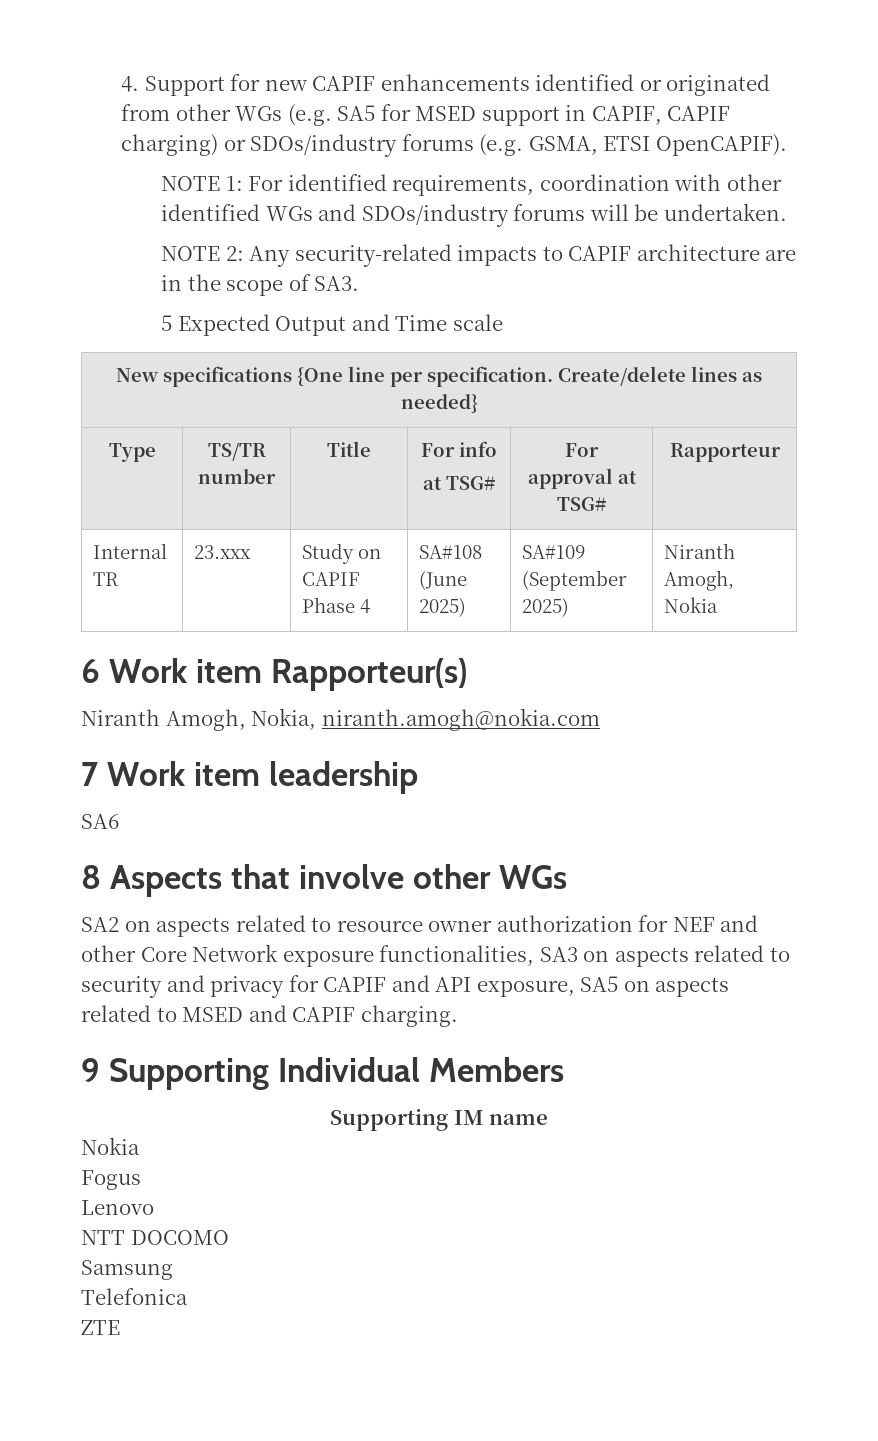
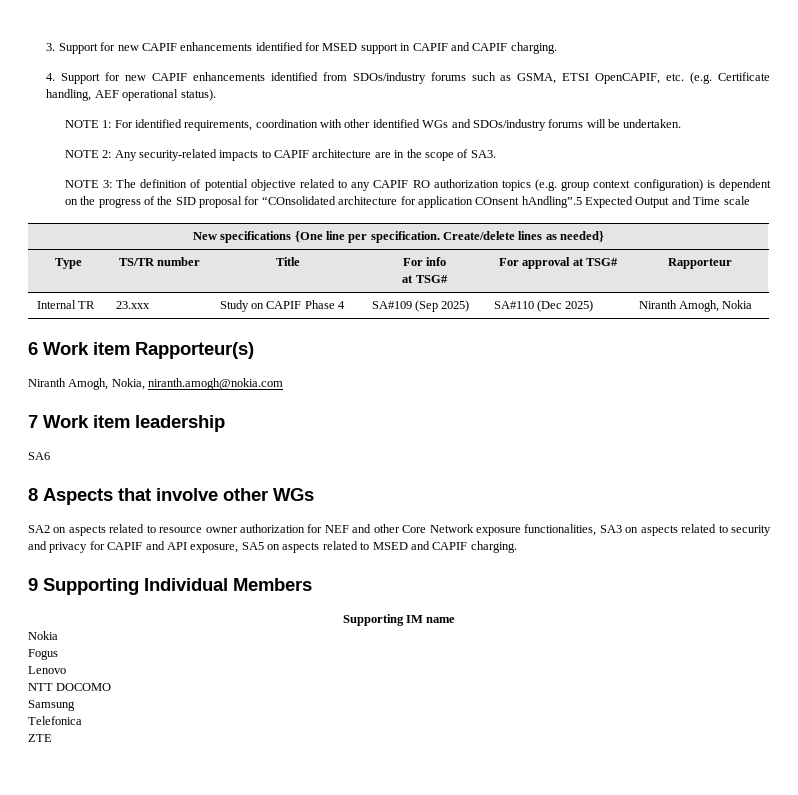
(121, 84) none -> [46,42,557,54] 3. Support for new CAPIF enhancements identified for MSED support in CAPIF and CAPIF charging. //
[639,74,771,96] [121,104,731,126] [121,134,787,157] or originated from other WGs (e.g. SA5 for MSED support in CAPIF, CAPIF charging) or SDOs/industry forums (e.g. GSMA, ETSI OpenCAPIF). -> [322,72,770,84] [46,89,216,101] from SDOs/industry forums such as GSMA, ETSI OpenCAPIF, etc. (e.g. Certificate handling, AEF operational status).
[161,315,173,331] 5 -> [64,179,772,191] [64,196,582,208] NOTE 3: The definition of potential objective related to any CAPIF RO authorization topics (e.g. group context configuration) is dependent on the progress of the SID proposal for “COnsolidated architecture for application COnsent hAndling”.5
[418,545,482,559] [418,570,467,590] [418,597,466,617] [521,545,585,559] [521,570,627,591] SA#108 (June 2025) | SA#109 (September -> [371,300,470,312] [493,300,562,312] SA#109 (Sep 2025) | SA#110 (Dec

